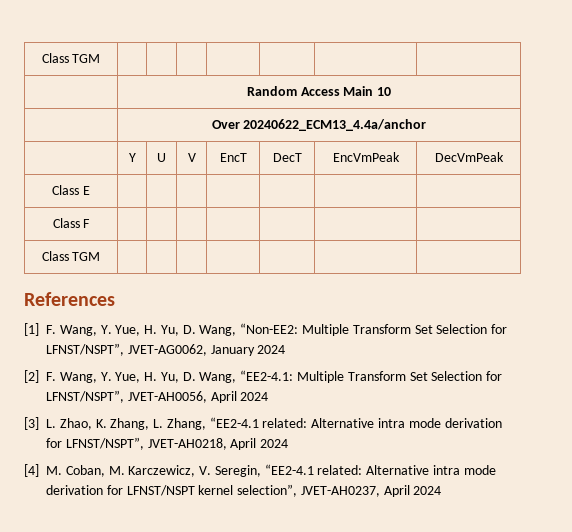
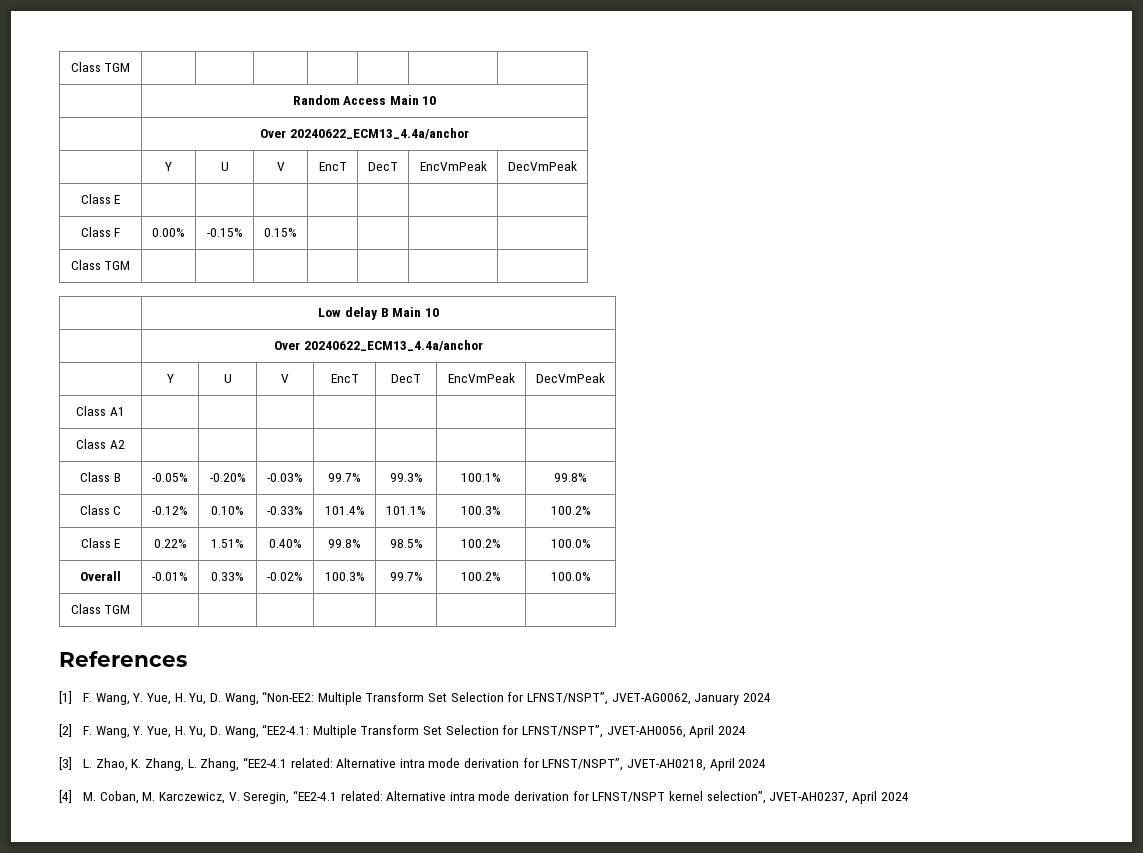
(91, 223) | | | | | | -> [152,228,185,237] [206,228,243,237] [264,228,297,237] [70,260,131,270] [318,307,439,320] [274,340,483,351] [166,374,174,383] [223,374,232,383] [281,374,289,383] [330,374,359,383] [391,374,421,383] [447,373,515,383] [536,373,605,383] [76,406,125,416] [76,439,125,449] [80,472,121,482] [152,473,188,482] [209,473,246,482] [267,473,303,482] [328,473,361,482] [389,473,423,482] [461,473,501,482] [554,473,587,482] [79,505,122,515] [152,506,188,515] [211,506,244,515] [267,506,303,515] [324,506,365,515] [386,506,426,515] [461,506,501,515] [550,506,591,515] [80,538,121,548] [153,539,187,548] [211,539,244,548] [268,539,302,548] [328,539,361,548] [389,539,423,548] [461,539,501,548] [550,539,591,548] [80,571,121,581] [152,572,188,581] [211,572,244,581] [267,572,303,581] [324,572,365,581] [389,572,423,581] [461,572,501,581] [550,572,591,581] 0.00% | -0.15% | 0.15% | | | | // Class TGM | | | | | | | // | Low delay B Main 10 // | Over 20240622_ECM13_4.4a/anchor // | Y | U | V | EncT | DecT | EncVmPeak | DecVmPeak // Class A1 | | | | | | | // Class A2 | | | | | | | // Class B | -0.05% | -0.20% | -0.03% | 99.7% | 99.3% | 100.1% | 99.8% // Class C | -0.12% | 0.10% | -0.33% | 101.4% | 101.1% | 100.3% | 100.2% // Class E | 0.22% | 1.51% | 0.40% | 99.8% | 98.5% | 100.2% | 100.0% // Overall | -0.01% | 0.33% | -0.02% | 100.3% | 99.7% | 100.2% | 100.0%

